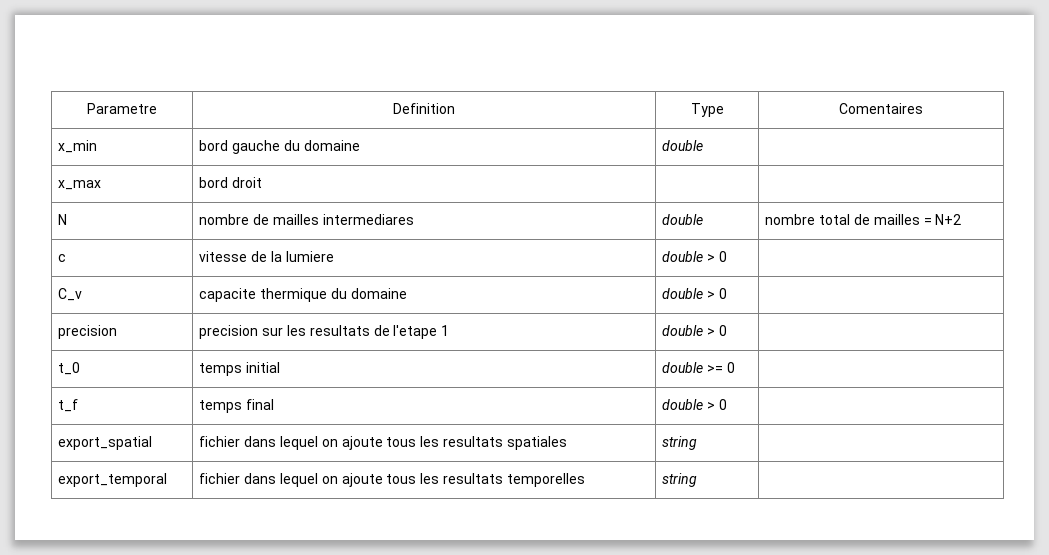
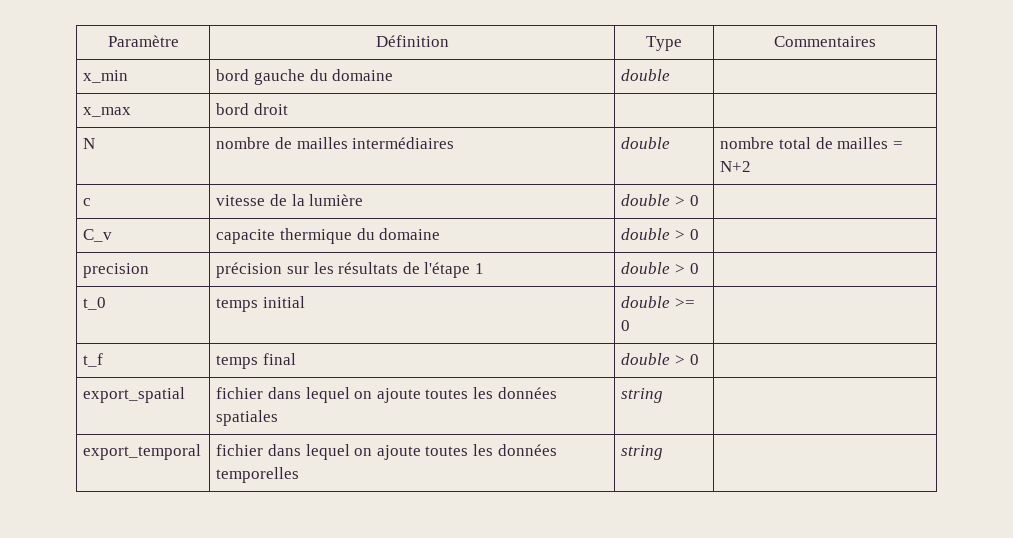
[87,103,157,114] [393,103,455,114] Parametre | Definition -> [107,35,179,47] [375,35,449,47] Paramètre | Définition
[839,103,923,114] Comentaires -> [774,36,876,47] Commentaires
[322,214,414,225] intermediares -> [352,137,455,149] intermédiaires
[285,251,334,262] lumiere -> [309,194,364,206] lumière
[199,325,259,339] precision -> [216,262,283,278] précision
[309,325,438,339] resultats de l'etape -> [338,262,471,278] résultats de l'étape
[386,436,503,447] tous les resultats -> [425,387,557,399] toutes les données
[386,473,503,484] tous les resultats -> [425,444,557,456] toutes les données

